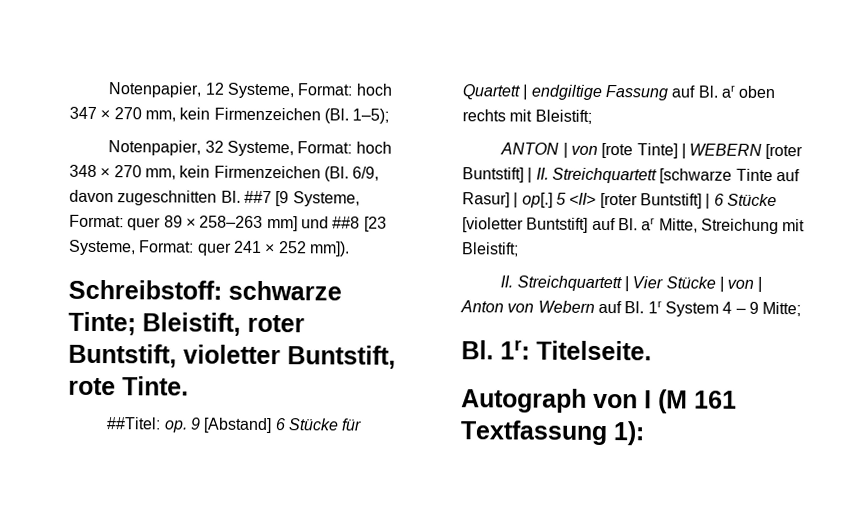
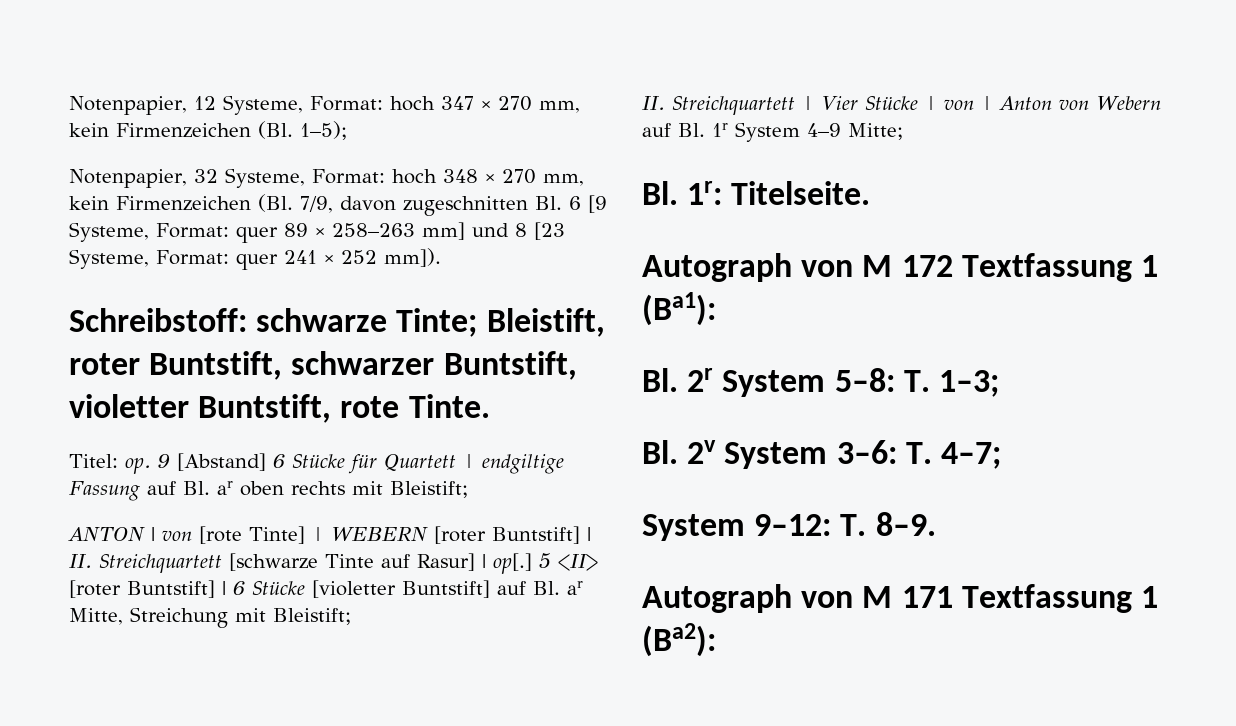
[352,166,380,181] 6/9, -> [300,196,333,213] 7/9,
[243,190,272,204] ##7 -> [569,196,581,210] 6
[332,216,361,229] ##8 -> [515,223,527,237] 8
(177, 355) none -> [291,351,577,380] schwarzer Buntstift,
[106,417,162,430] ##Titel: -> [69,454,118,468] Titel:
[722,301,759,314] 4 – 9 -> [807,123,841,137] 4–9
[644,389,737,414] [460,420,645,446] I (M 161 Textfassung 1): -> [862,253,1158,282] [642,292,716,326] [642,368,999,397] [642,440,1001,469] [642,512,936,541] [642,584,1158,613] [642,623,716,657] M 172 Textfassung 1 (Ba1): // Bl. 2r System 5–8: T. 1–3; // Bl. 2v System 3–6: T. 4–7; // System 9–12: T. 8–9. // Autograph von M 171 Textfassung 1 (Ba2):

